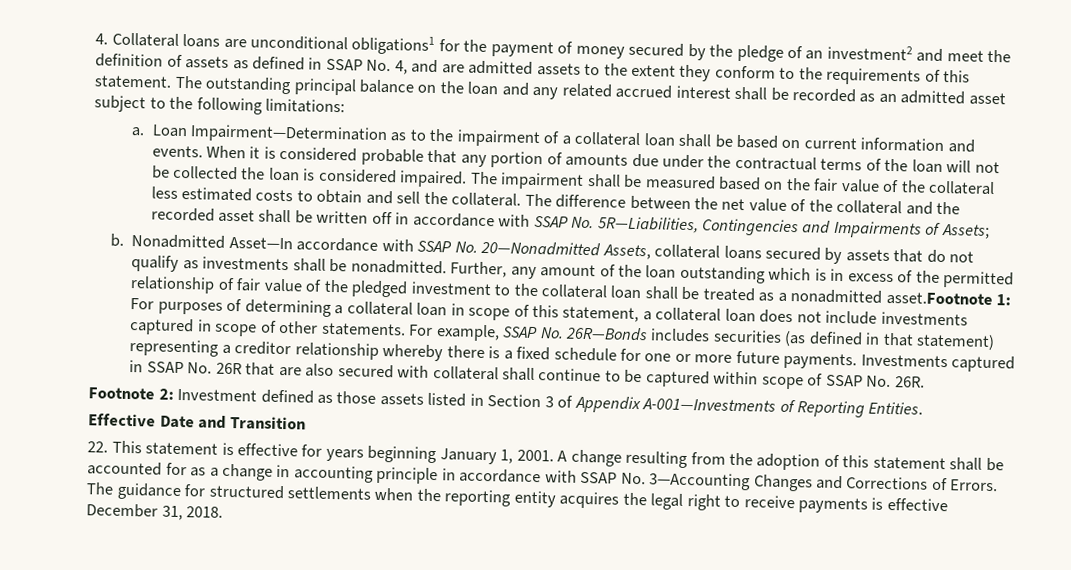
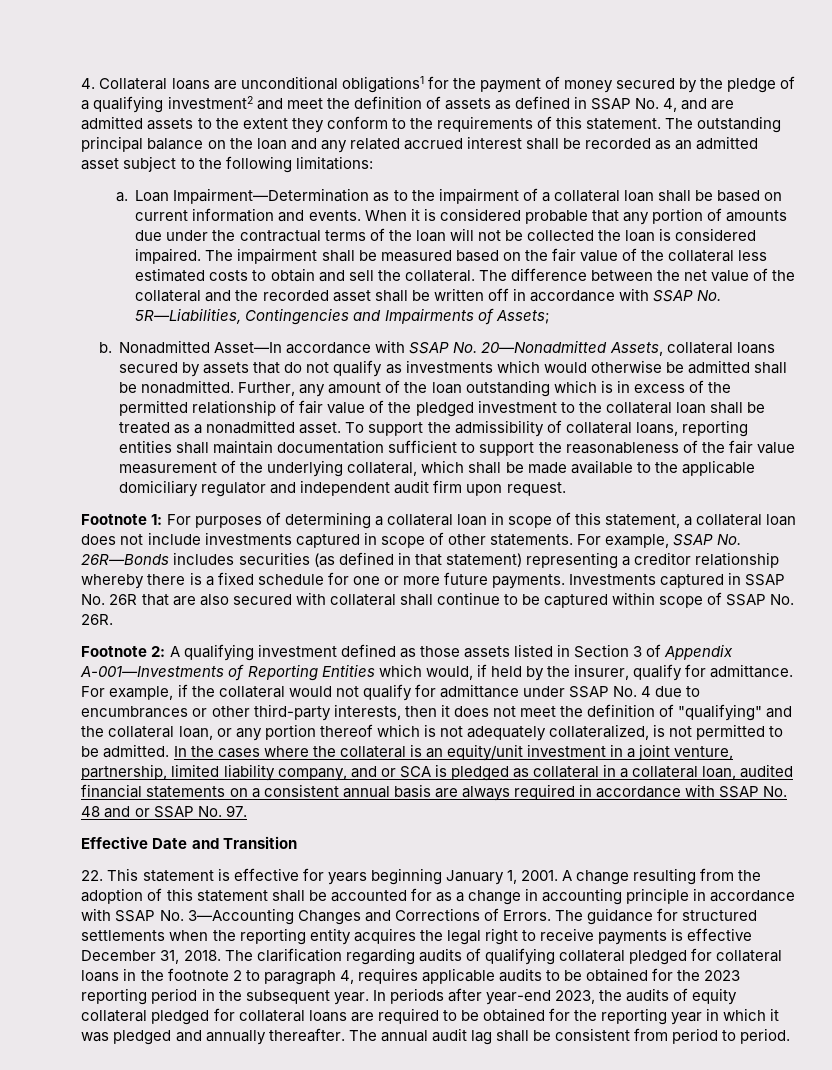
[805,50,824,60] an -> [81,96,164,113] a qualifying
(290, 263) none -> [496,360,750,374] which would otherwise be admitted
[885,291,993,307] asset.Footnote -> [299,420,748,437] [119,440,795,456] [119,460,755,477] [119,480,566,497] [81,514,148,525] asset. To support the admissibility of collateral loans, reporting entities shall maintain documentation sufficient to support the reasonableness of the fair value measurement of the underlying collateral, which shall be made available to the applicable domiciliary regulator and independent audit firm upon request. // Footnote
[177,388,258,402] Investment -> [169,644,337,661] A qualifying investment
[868,401,924,415] Entities. -> [321,664,794,681] [81,684,701,701] [81,704,793,721] [81,724,784,741] [81,744,734,761] [81,764,794,781] [81,784,788,801] [81,805,247,818] Entities which would, if held by the insurer, qualify for admittance. For example, if the collateral would not qualify for admittance under SSAP No. 4 due to encumbrances or other third-party interests, then it does not meet the definition of "qualifying" and the collateral loan, or any portion thereof which is not adequately collateralized, is not permitted to be admitted. In the cases where the collateral is an equity/unit investment in a joint venture, partnership, limited liability company, and or SCA is pledged as collateral in a collateral loan, audited financial statements on a consistent annual basis are always required in accordance with SSAP No. 48 and or SSAP No. 97.
(224, 512) none -> [224,948,783,965] [81,968,741,985] [81,988,738,1005] [81,1008,780,1025] [81,1028,791,1045] The clarification regarding audits of qualifying collateral pledged for collateral loans in the footnote 2 to paragraph 4, requires applicable audits to be obtained for the 2023 reporting period in the subsequent year. In periods after year-end 2023, the audits of equity collateral pledged for collateral loans are required to be obtained for the reporting year in which it was pledged and annually thereafter. The annual audit lag shall be consistent from period to period.

